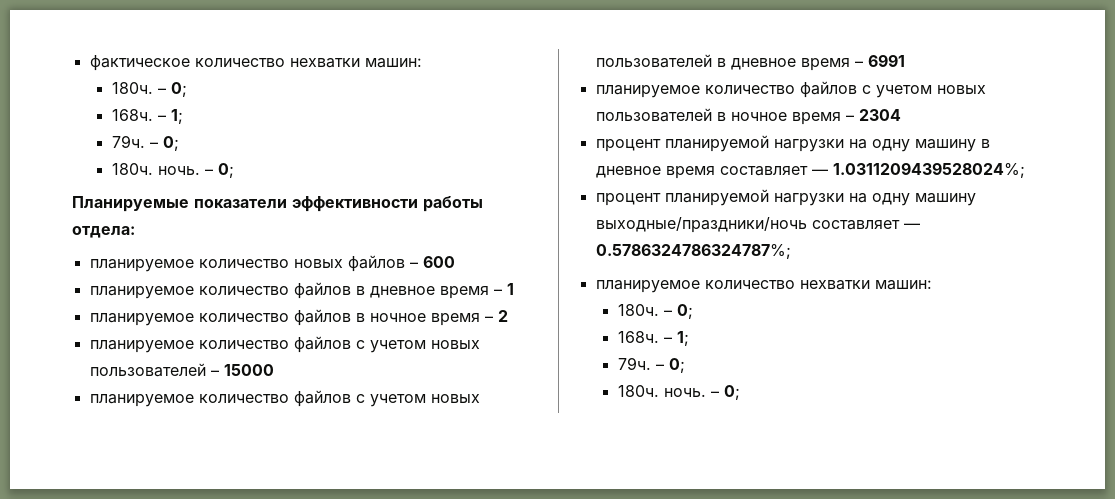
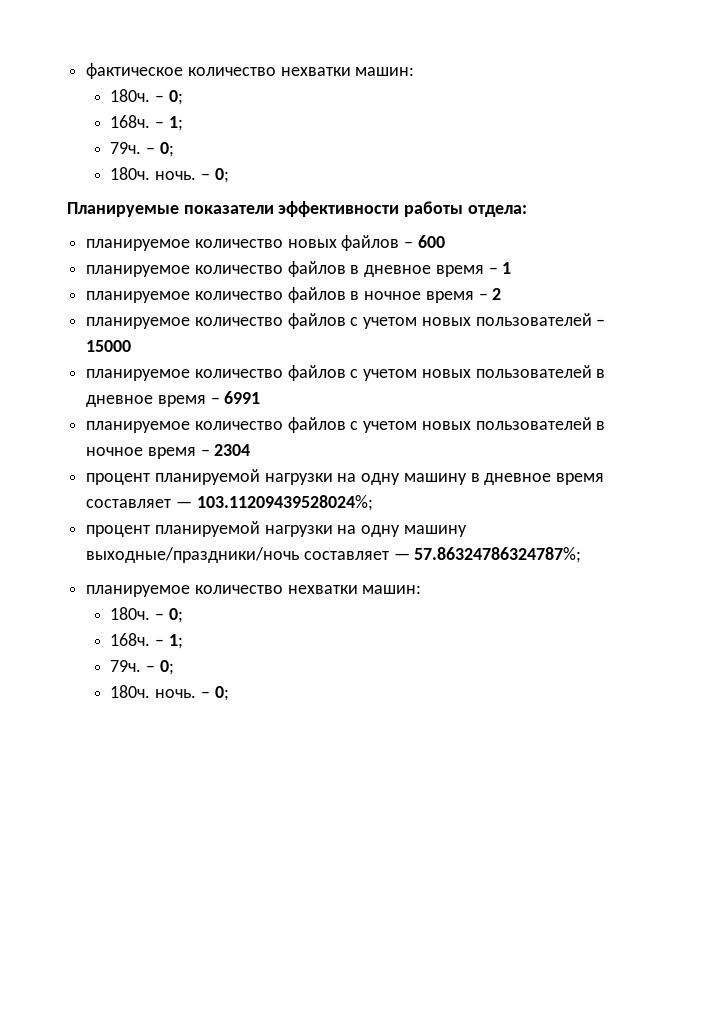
[832,162,1025,178] 1.0311209439528024%; -> [196,495,373,511] 103.11209439528024%;
[595,244,791,259] 0.5786324786324787%; -> [414,547,582,563] 57.86324786324787%;

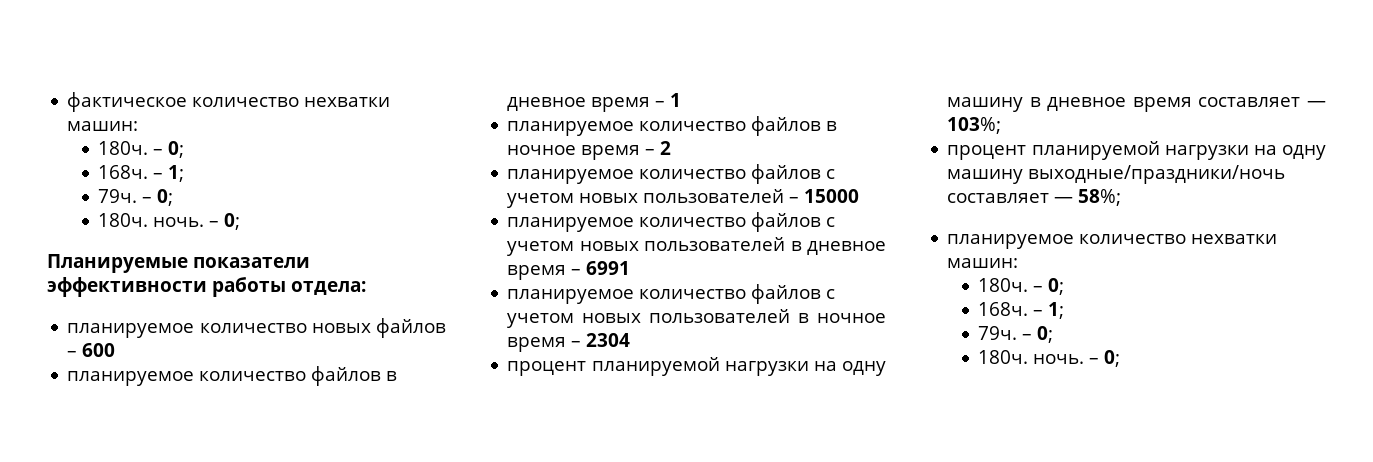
[196,495,373,511] 103.11209439528024%; -> [947,117,1002,134] 103%;
[414,547,582,563] 57.86324786324787%; -> [1078,189,1122,206] 58%;

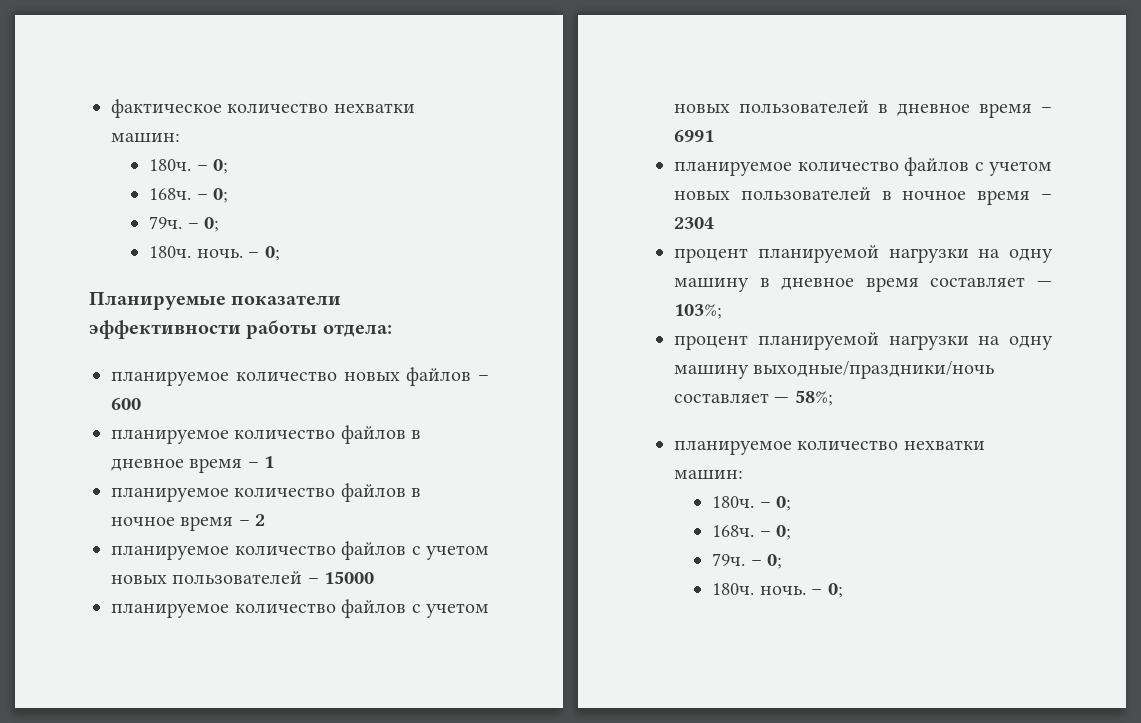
[168,165,185,182] 1; -> [213,188,229,203] 0;
[1048,302,1065,319] 1; -> [776,525,792,540] 0;

